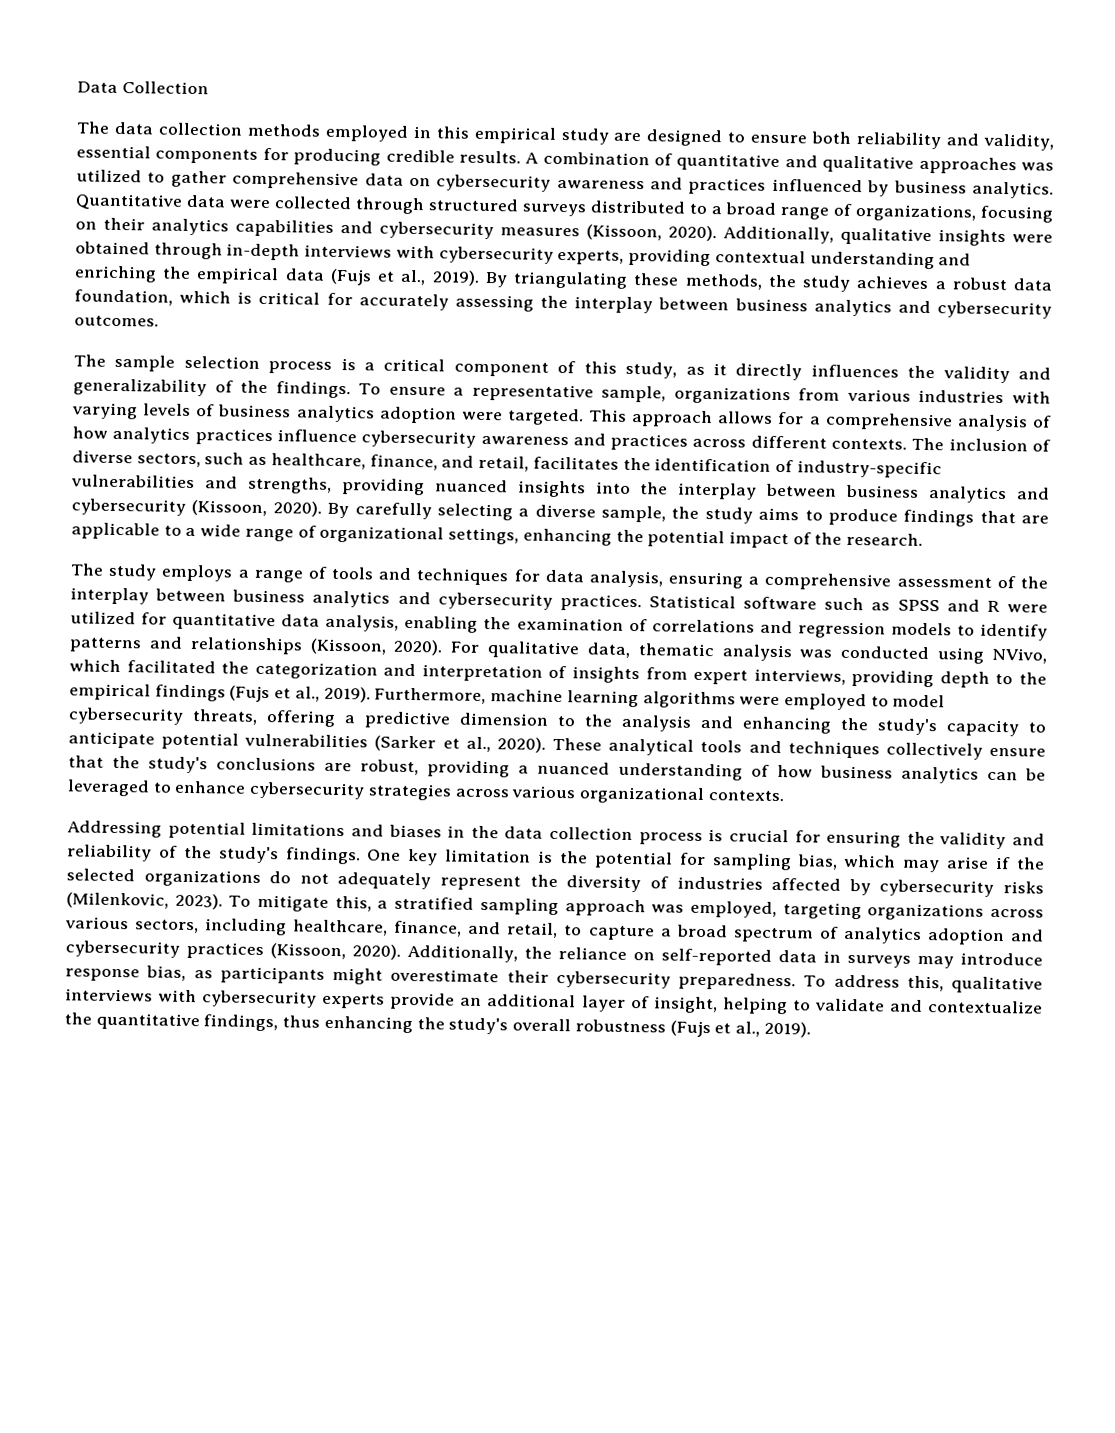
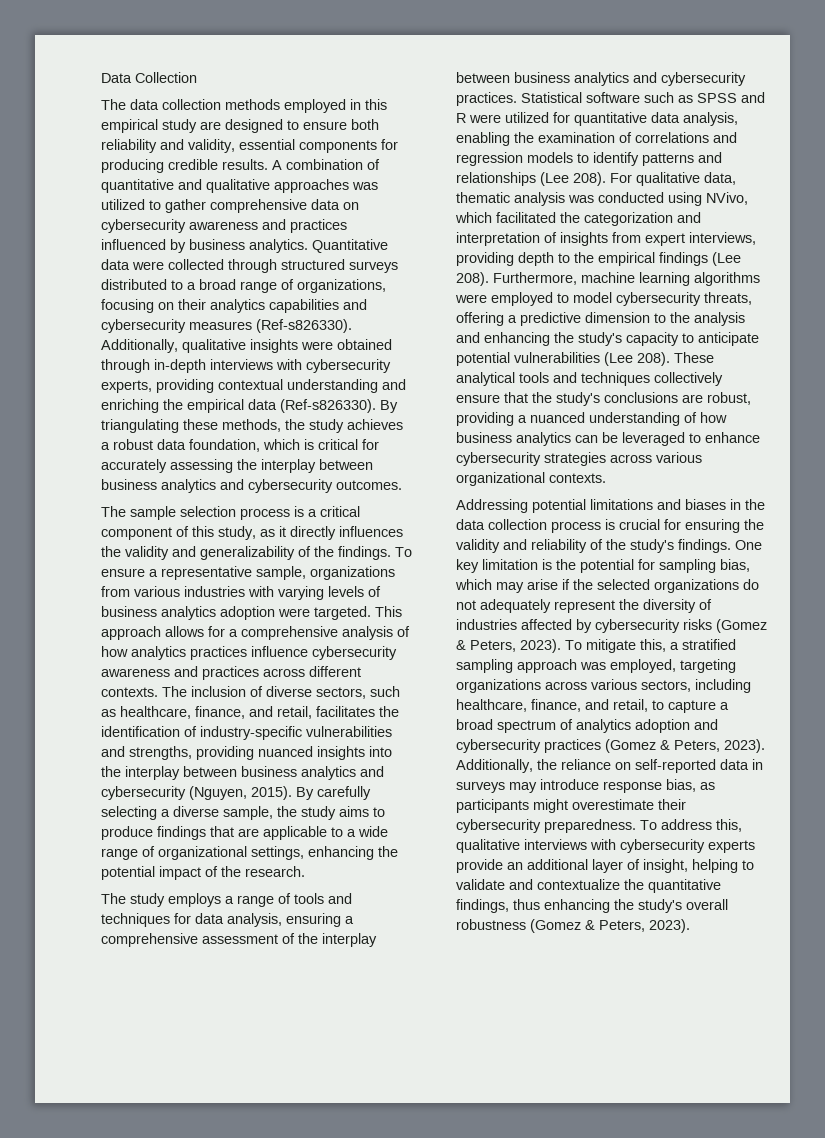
[586,224,717,242] (Kissoon, 2020). -> [256,319,352,333] (Ref-s826330).
[329,268,480,286] (Fujs et al., 2019). -> [280,399,376,413] (Ref-s826330).
[191,500,322,517] (Kissoon, 2020). -> [189,786,292,800] (Nguyen, 2015).
[309,638,444,656] (Kissoon, 2020). -> [540,172,606,186] (Lee 208).
[229,685,371,703] (Fujs et al., 2019). -> [712,252,741,266] [456,272,489,286] (Lee 208).
[374,735,546,753] (Sarker et al., 2020). -> [604,352,670,366] (Lee 208).
[66,892,169,909] (Milenkovic, -> [716,619,767,633] [456,640,516,652] (Gomez & Peters,
[270,943,401,960] (Kissoon, 2020). -> [605,739,765,753] (Gomez & Peters, 2023).
[669,1020,811,1038] (Fujs et al., 2019). -> [530,919,690,933] (Gomez & Peters, 2023).

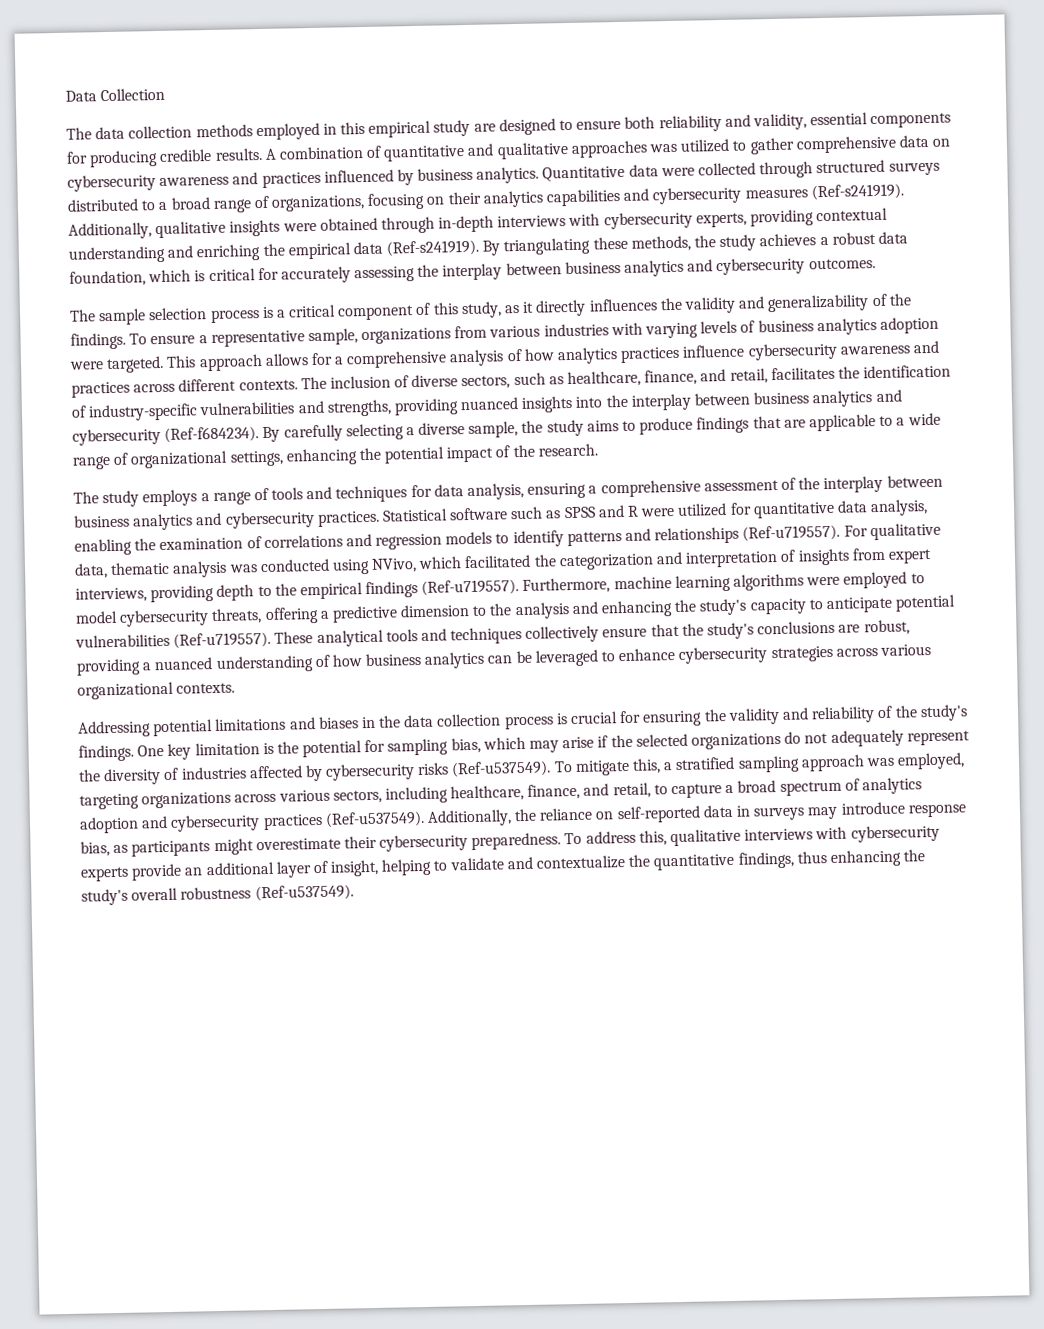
[256,319,352,333] (Ref-s826330). -> [810,183,904,201] (Ref-s241919).
[280,399,376,413] (Ref-s826330). -> [386,239,480,257] (Ref-s241919).
[189,786,292,800] (Nguyen, 2015). -> [164,426,260,443] (Ref-f684234).
[540,172,606,186] (Lee 208). -> [742,524,841,542] (Ref-u719557).
[712,252,741,266] [456,272,489,286] (Lee 208). -> [421,579,520,596] (Ref-u719557).
[604,352,670,366] (Lee 208). -> [173,631,272,649] (Ref-u719557).
[716,619,767,633] [456,639,561,653] (Gomez & Peters, 2023). -> [451,760,552,778] (Ref-u537549).
[605,739,765,753] (Gomez & Peters, 2023). -> [324,810,425,828] (Ref-u537549).
[530,919,690,933] (Gomez & Peters, 2023). -> [254,884,354,902] (Ref-u537549).

